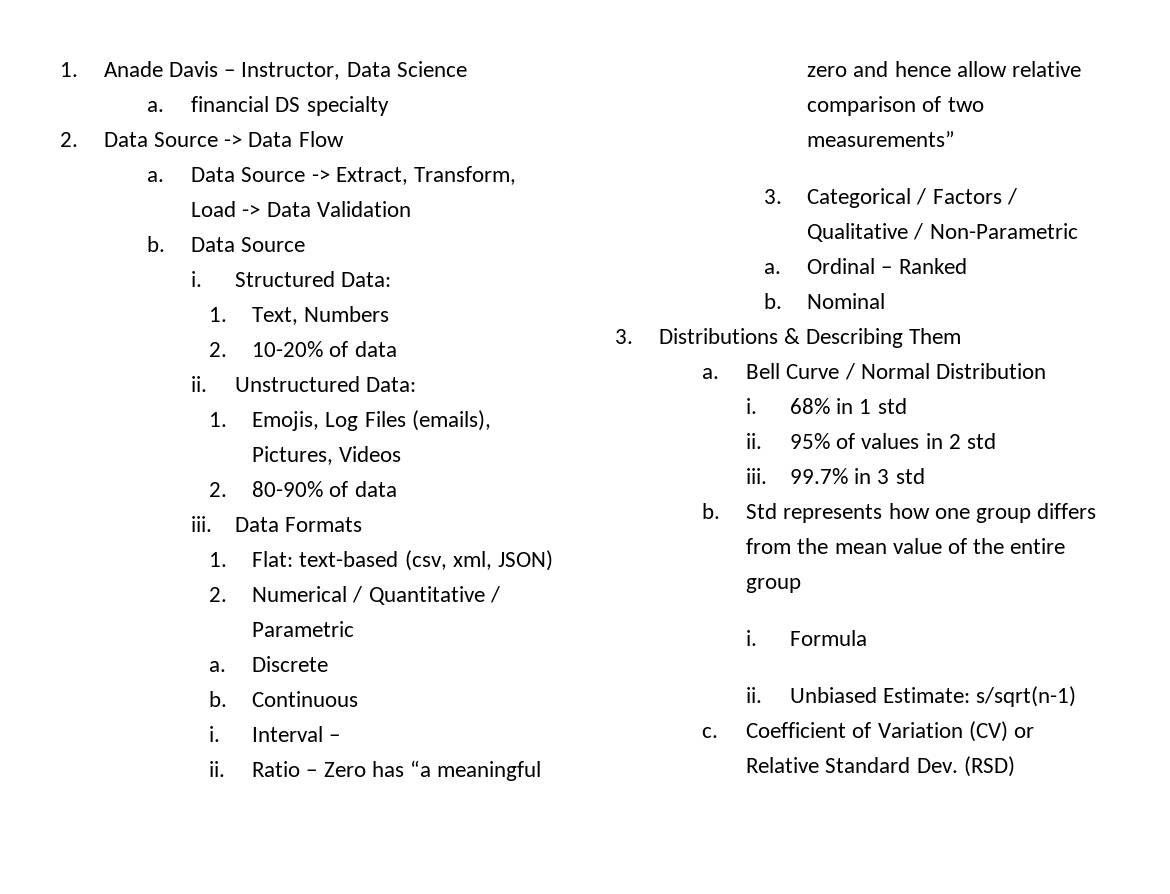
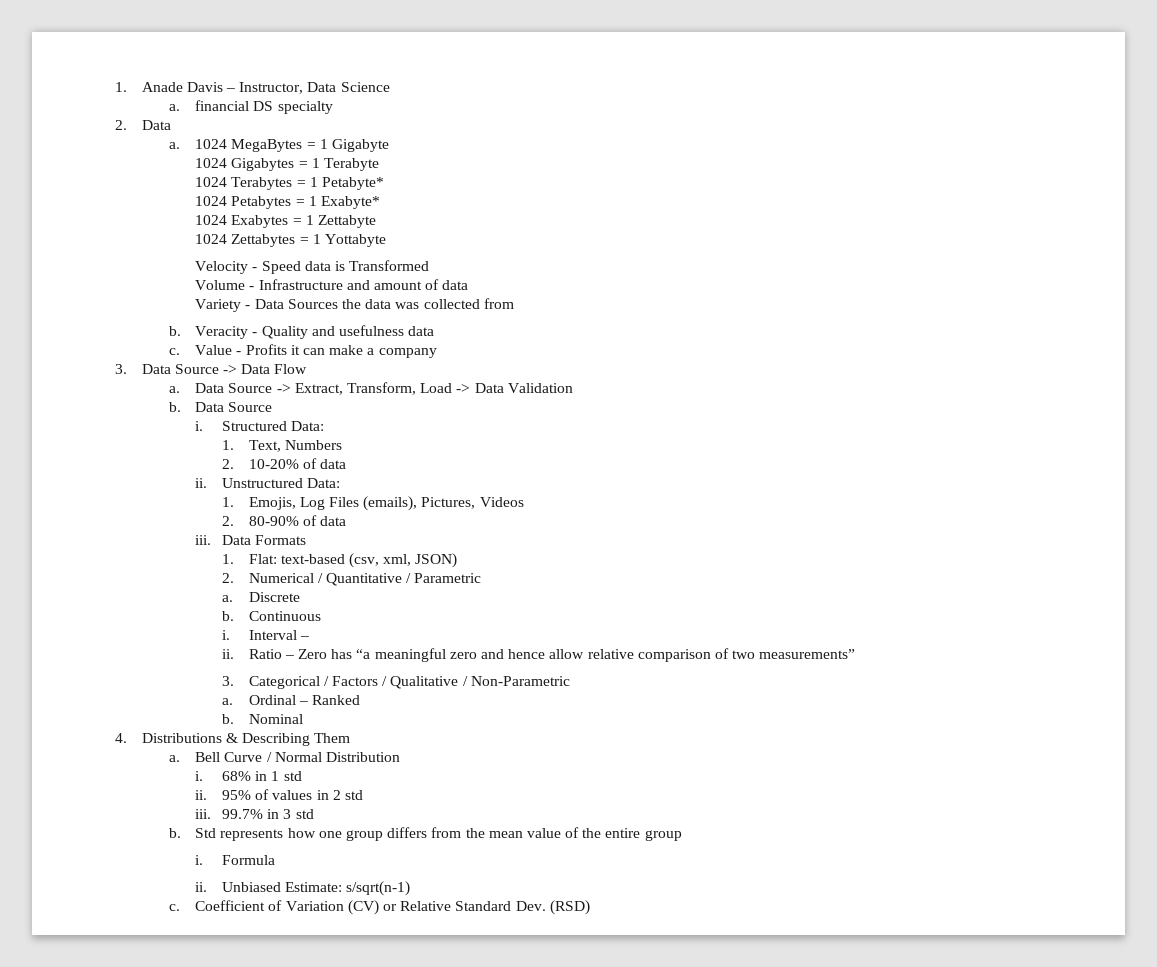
(148, 139) none -> [168,139,389,152] [195,158,379,171] [195,177,384,190] [195,196,380,209] [195,215,376,228] [195,234,386,247] [195,260,430,274] [195,279,469,290] [195,298,514,312] [168,325,435,339] [168,344,437,358] [115,364,171,374] // a. 1024 MegaBytes = 1 Gigabyte // 1024 Gigabytes = 1 Terabyte // 1024 Terabytes = 1 Petabyte* // 1024 Petabytes = 1 Exabyte* // 1024 Exabytes = 1 Zettabyte // 1024 Zettabytes = 1 Yottabyte // Velocity - Speed data is Transformed // Volume - Infrastructure and amount of data // Variety - Data Sources the data was collected from // b. Veracity - Quality and usefulness data // c. Value - Profits it can make a company // 3. Data
[615,329,633,344] 3. -> [115,733,127,743] 4.

